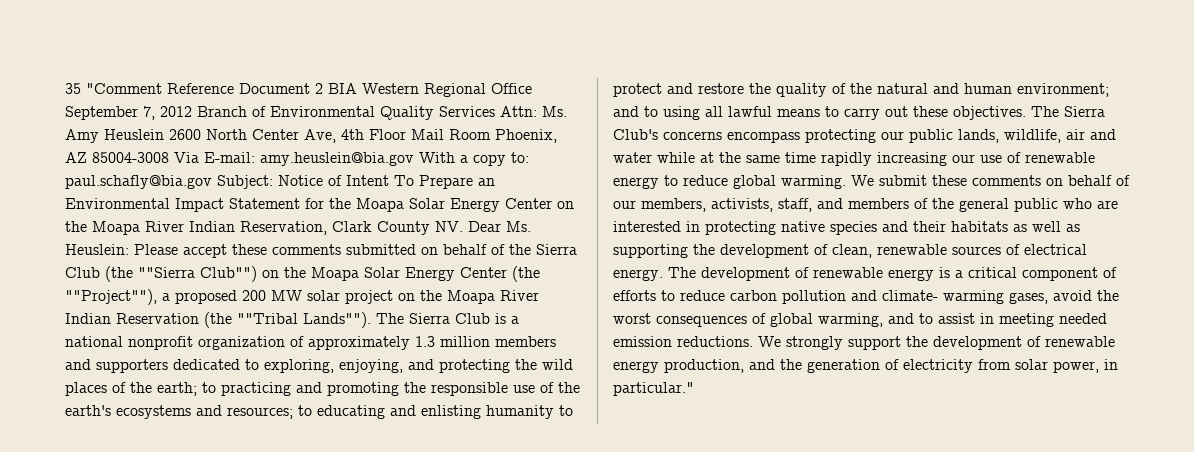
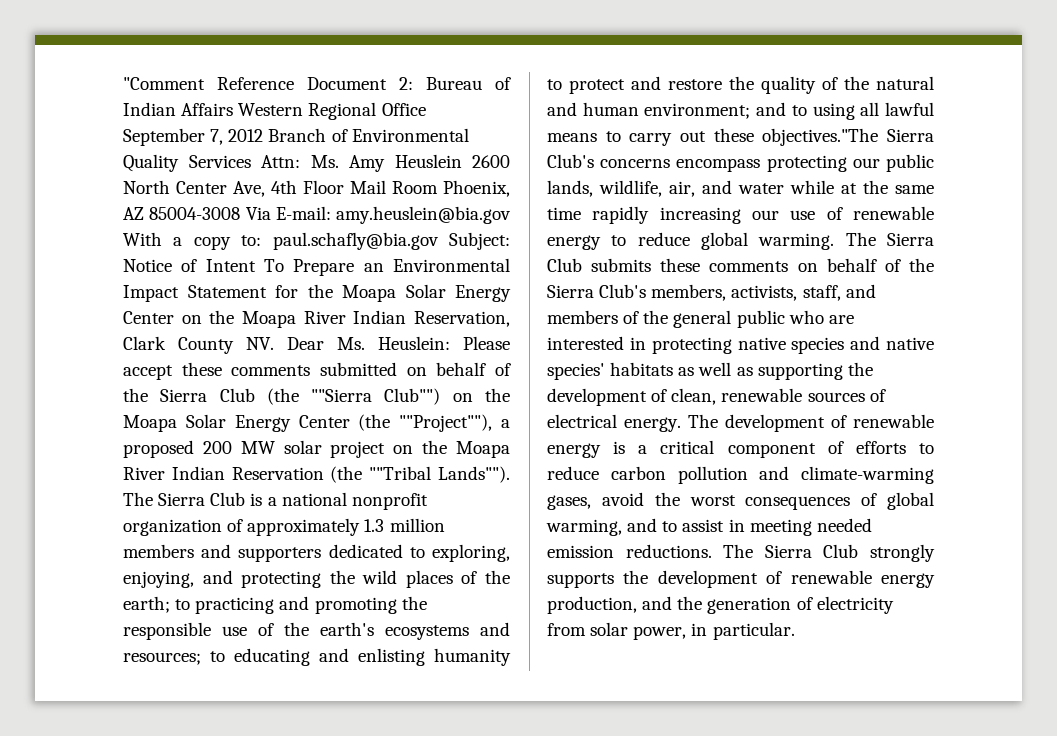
[65,83,81,94] 35 -> (123, 83) none
[315,83,357,94] 2 BIA -> [399,77,511,90] [123,102,234,116] 2: Bureau of Indian Affairs
[953,106,1059,120] objectives. The -> [762,128,879,146] objectives."The
[1066,129,1085,140] air -> [669,181,695,197] air,
[851,175,927,186] We submit -> [845,232,934,246] [547,258,652,272] The Sierra Club submits
[613,200,636,209] our -> [908,258,934,272] [547,284,647,298] the Sierra Club's
[913,221,946,232] their -> [886,337,934,350] [547,363,605,380] native species'
[882,290,1004,304] climate- warming -> [801,466,934,484] climate-warming
[758,336,901,350] We strongly support -> [723,544,935,562] [547,573,614,588] The Sierra Club strongly supports
[613,382,694,396] particular." -> [712,622,795,640] particular.

